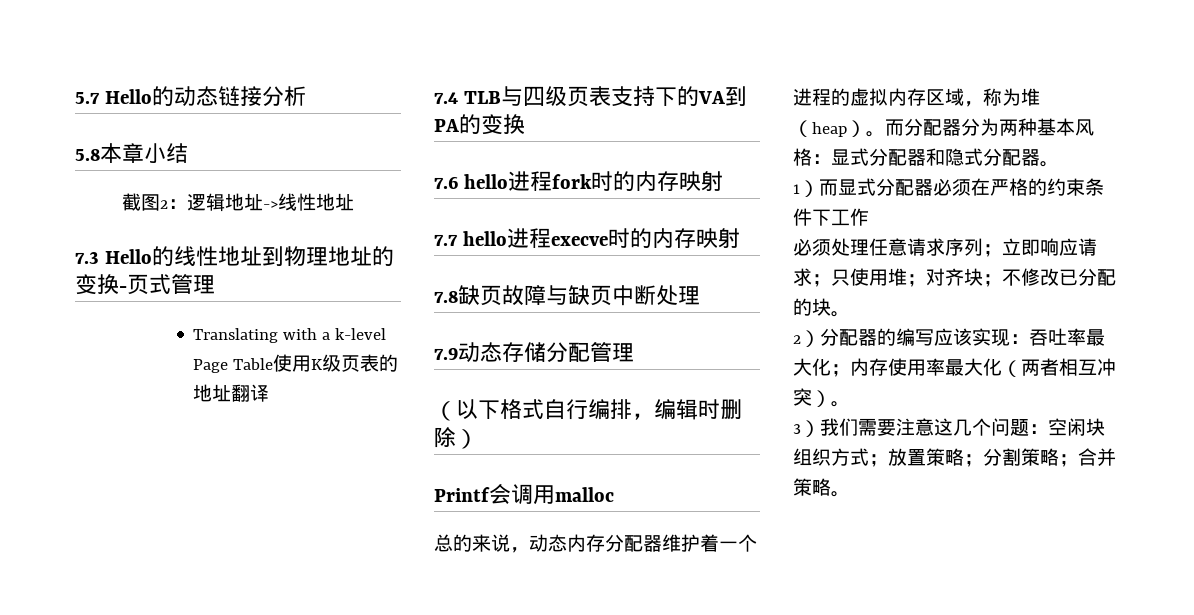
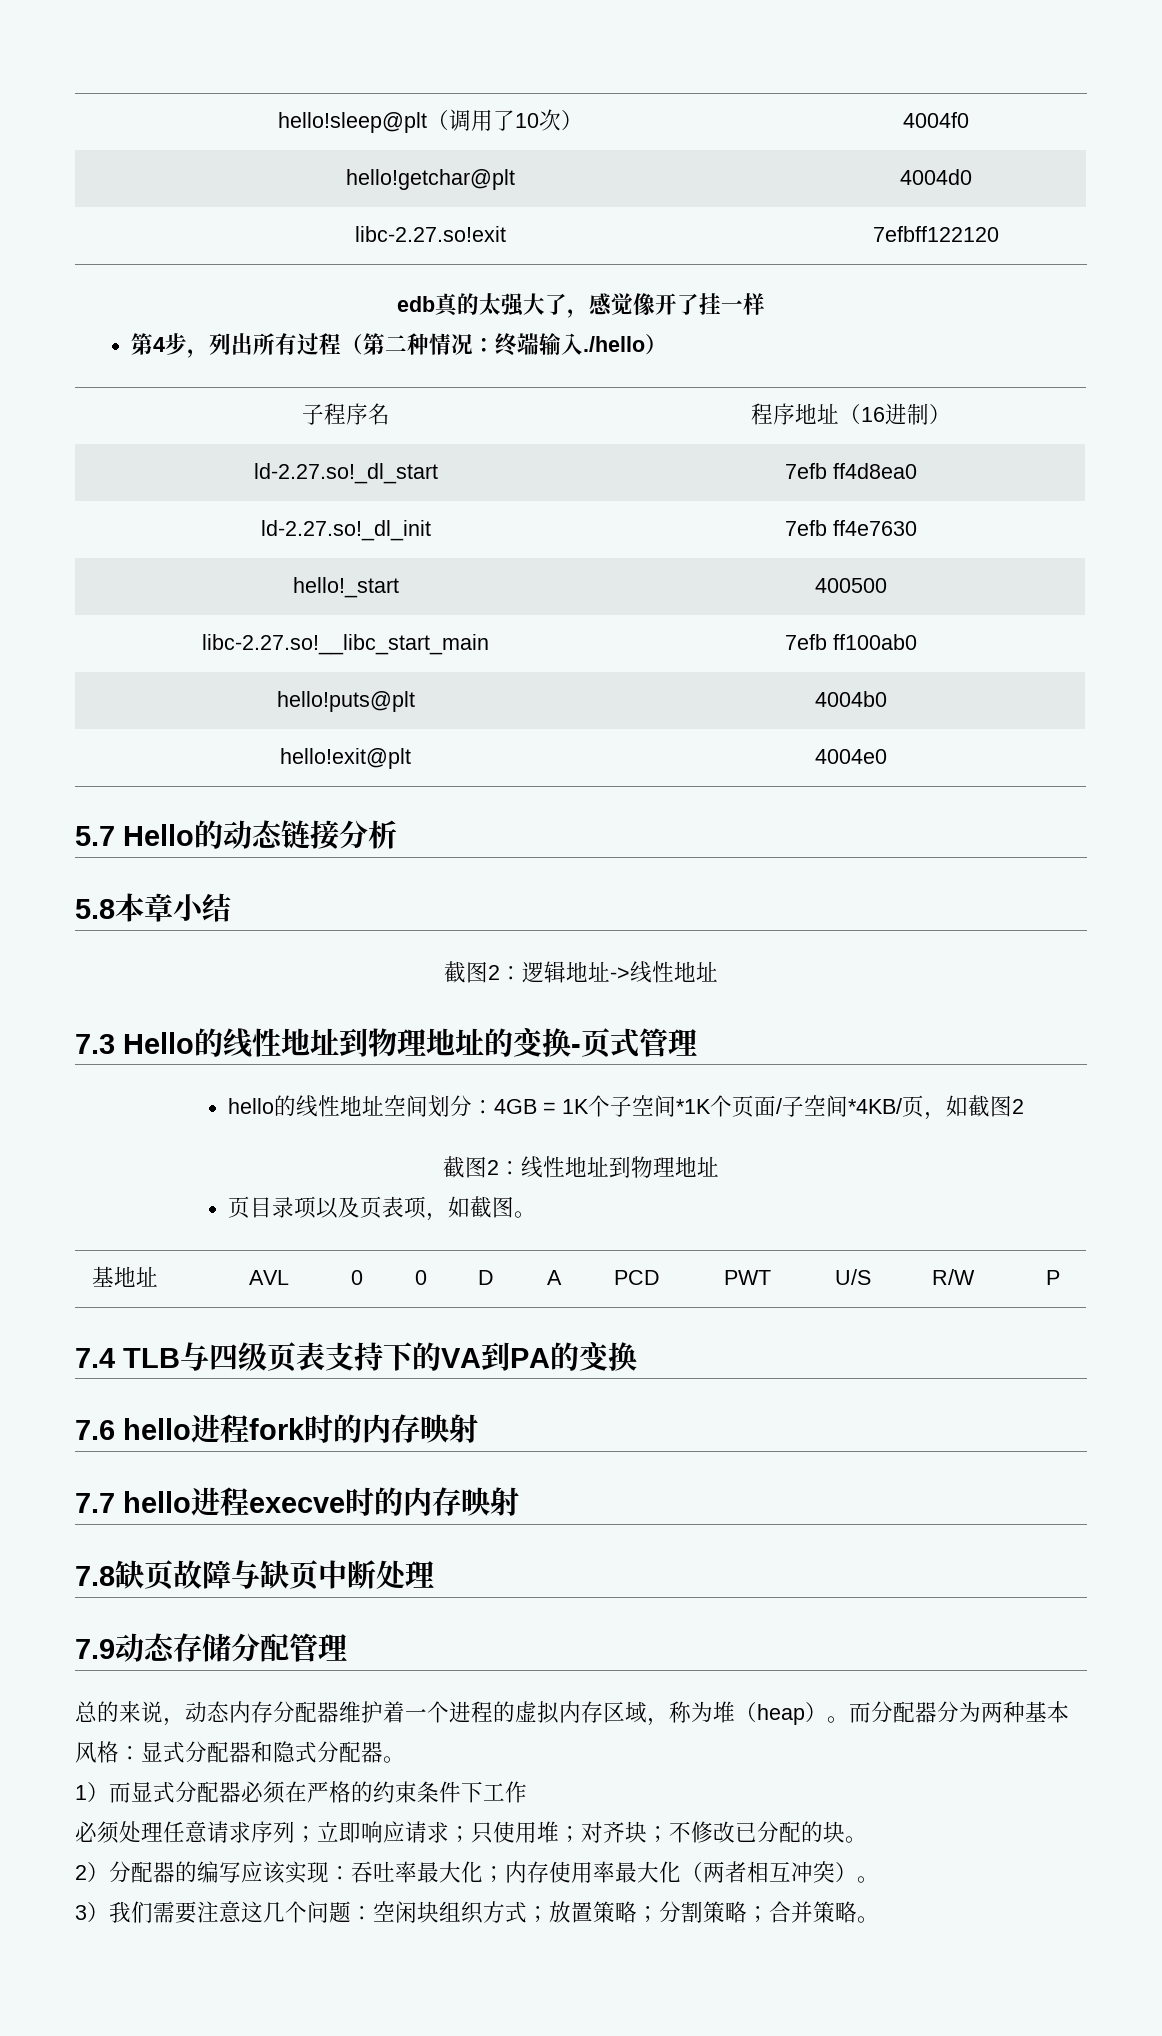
(75, 98) none -> [277,109,583,133] [902,112,969,128] [345,169,515,190] [899,169,972,185] [354,226,506,242] [872,226,999,242] [397,293,765,318] [131,333,668,358] [301,403,390,425] [750,403,951,425] [253,463,438,484] [784,463,917,479] [260,520,431,541] [784,520,917,536] [292,577,399,598] [814,578,887,593] [202,634,489,655] [784,634,917,650] [276,691,415,712] [814,691,887,707] [280,748,411,769] [814,749,887,764] hello!sleep@plt（调用了10次） | 4004f0 // hello!getchar@plt | 4004d0 // libc-2.27.so!exit | 7efbff122120 // edb真的太强大了，感觉像开了挂一样 // 第4步，列出所有过程（第二种情况：终端输入./hello） // 子程序名 | 程序地址（16进制） // ld-2.27.so!_dl_start | 7efb ff4d8ea0 // ld-2.27.so!_dl_init | 7efb ff4e7630 // hello!_start | 400500 // libc-2.27.so!__libc_start_main | 7efb ff100ab0 // hello!puts@plt | 4004b0 // hello!exit@plt | 4004e0 //
[193,328,387,343] [193,354,399,373] [193,384,270,402] Translating with a k-level Page Table使用K级页表的地址翻译 -> [228,1095,1025,1120] [443,1156,719,1178] [228,1196,537,1221] [91,1266,158,1287] [248,1270,289,1285] [350,1270,363,1285] [414,1270,427,1285] [477,1270,494,1285] [546,1270,562,1285] [613,1270,660,1285] [723,1270,771,1285] [834,1269,871,1285] [931,1269,975,1285] [1045,1270,1060,1285] hello的线性地址空间划分：4GB = 1K个子空间*1K个页面/子空间*4KB/页，如截图2 // 截图2：线性地址到物理地址 // 页目录项以及页表项，如截图。 // 基地址 | AVL | 0 | 0 | D | A | PCD | PWT | U/S | R/W | P
[434,399,742,421] [434,427,478,449] [434,484,614,504] // （以下格式自行编排，编辑时删除） // Printf会调用malloc -> (347, 1647) none

